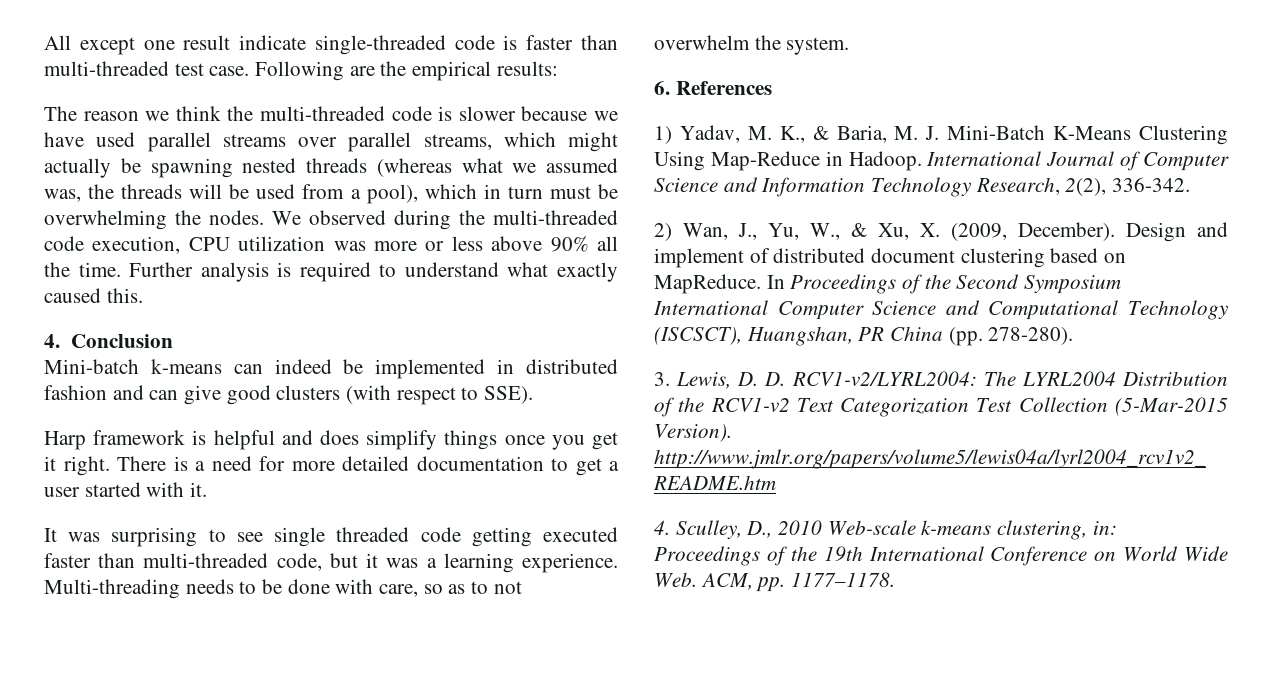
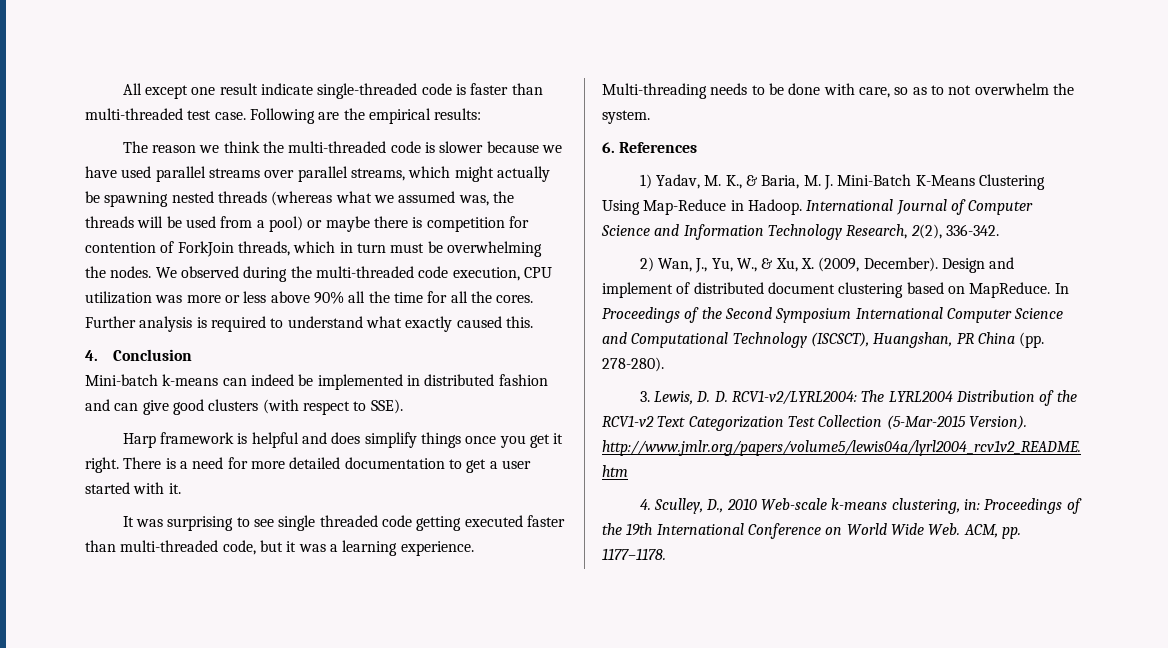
[366,184,418,204] pool), -> [268,216,529,232] [85,241,290,257] pool) or maybe there is competition for contention of ForkJoin threads,
[78,262,121,277] time. -> [393,291,534,303] time for all the cores.

